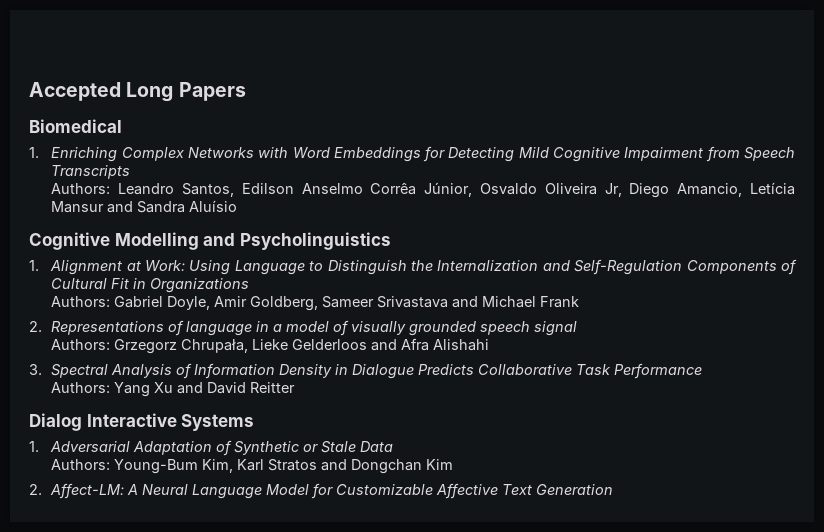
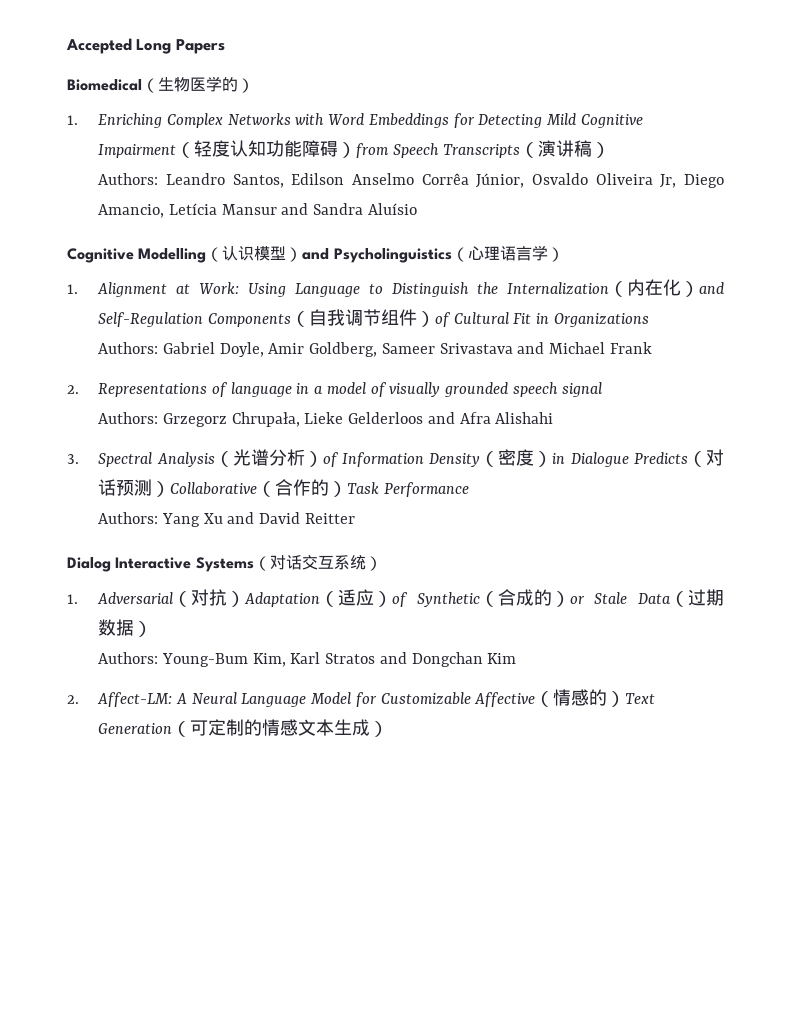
(122, 126) none -> [142,76,254,93] （生物医学的）
(704, 154) none -> [176,140,357,158] （轻度认知功能障碍）
(131, 172) none -> [519,140,610,158] （演讲稿）
(199, 241) none -> [206,246,303,262] （认识模型）
(391, 241) none -> [451,245,564,262] （心理语言学）
(539, 265) none -> [609,279,700,297] （内在化）
(777, 267) none -> [291,309,436,327] （自我调节组件）
(173, 371) none -> [214,449,323,467] （光谱分析）
(333, 371) none -> [480,449,553,467] （密度）
[478,364,573,375] Collaborative -> [688,449,724,467] [98,479,348,497] （对话预测）Collaborative（合作的）
[29,440,300,456] // 1. Adversarial Adaptation of Synthetic -> [253,555,382,571] [67,589,570,607] （对话交互系统） // 1. Adversarial（对抗）Adaptation（适应）of Synthetic（合成的）
(394, 446) none -> [670,589,724,607] [98,619,153,637] （过期数据）
[502,484,614,495] Text Generation -> [535,689,656,707] [98,719,389,737] （情感的）Text Generation（可定制的情感文本生成）

